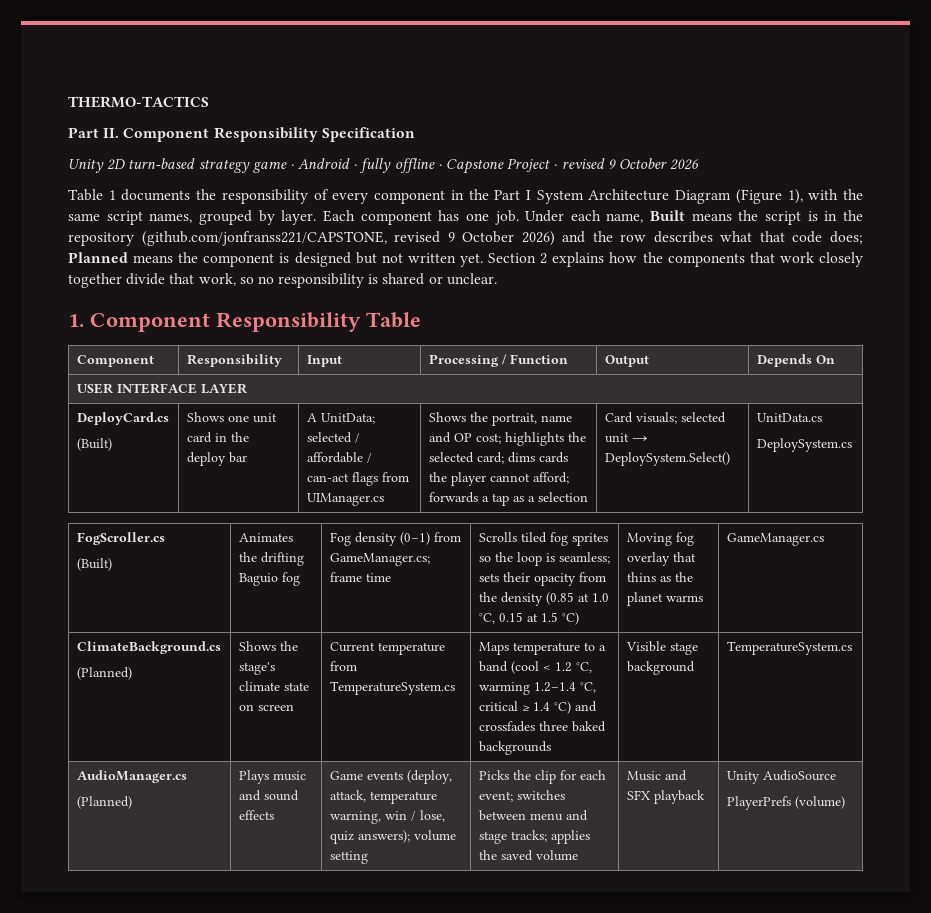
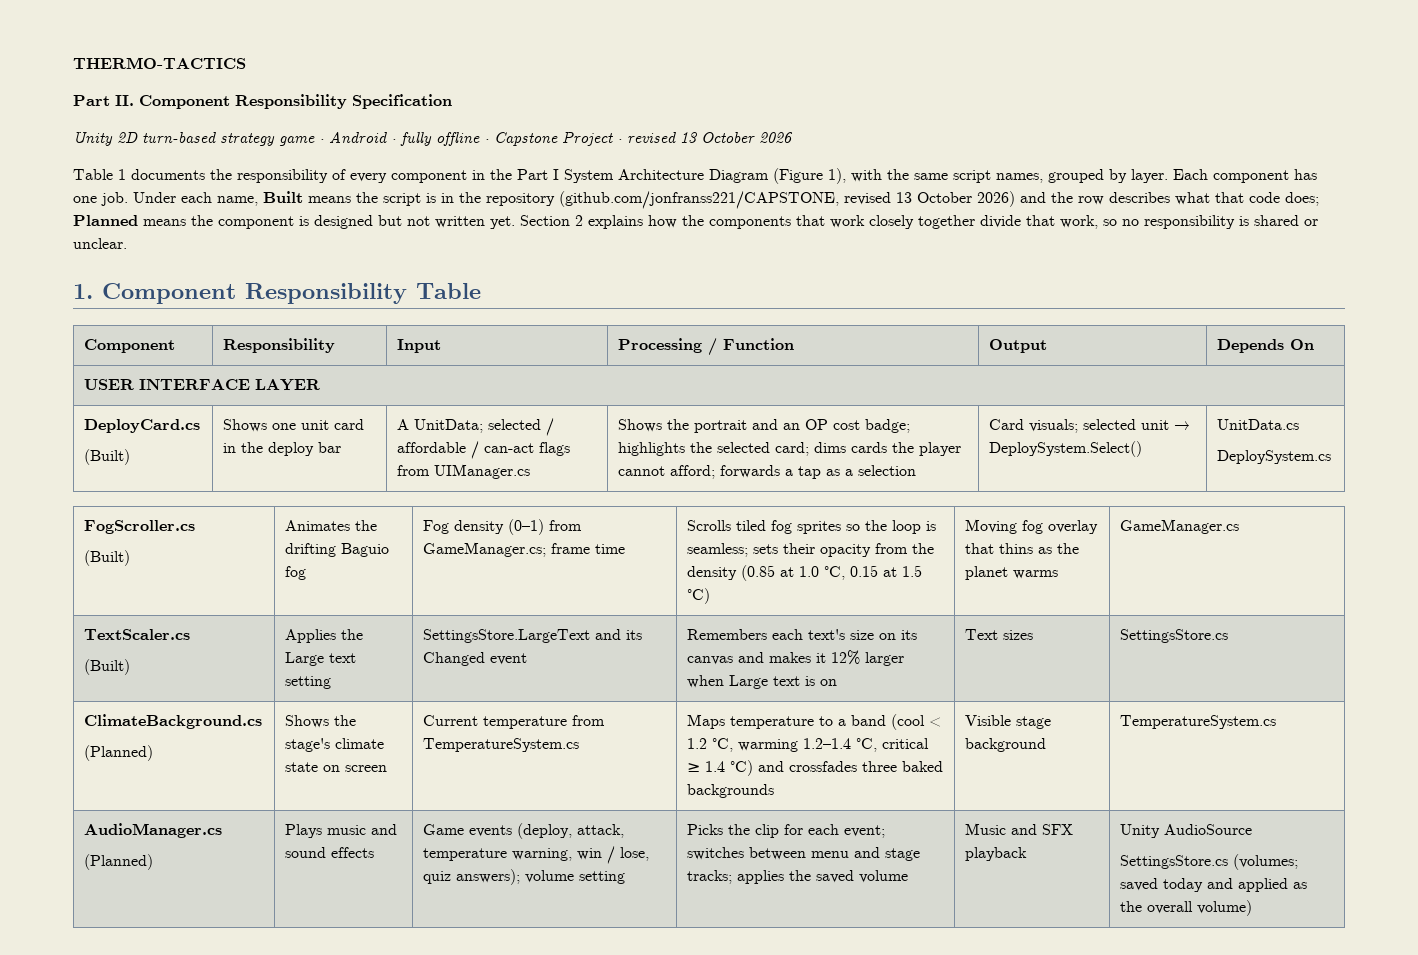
[607,159,617,169] 9 -> [680,132,697,143] 13
[447,232,455,242] 9 -> [896,192,912,203] 13
[491,413,572,426] [428,432,501,444] portrait, name and OP cost; -> [694,419,911,433] portrait and an OP cost badge;
(824, 539) none -> [84,629,191,640] [84,659,131,675] [285,629,364,643] [285,652,357,666] [285,676,332,689] [423,629,643,643] [423,652,528,666] [687,629,918,640] [687,650,905,666] [687,675,838,689] [965,629,1034,640] [1120,629,1229,643] // TextScaler.cs // (Built) | Applies the Large text setting | SettingsStore.LargeText and its Changed event | Remembers each text's size on its canvas and makes it 12% larger when Large text is on | Text sizes | SettingsStore.cs
[726,796,845,810] PlayerPrefs (volume) -> [1120,854,1299,870] [1120,878,1308,892] [1120,900,1253,916] SettingsStore.cs (volumes; saved today and applied as the overall volume)

